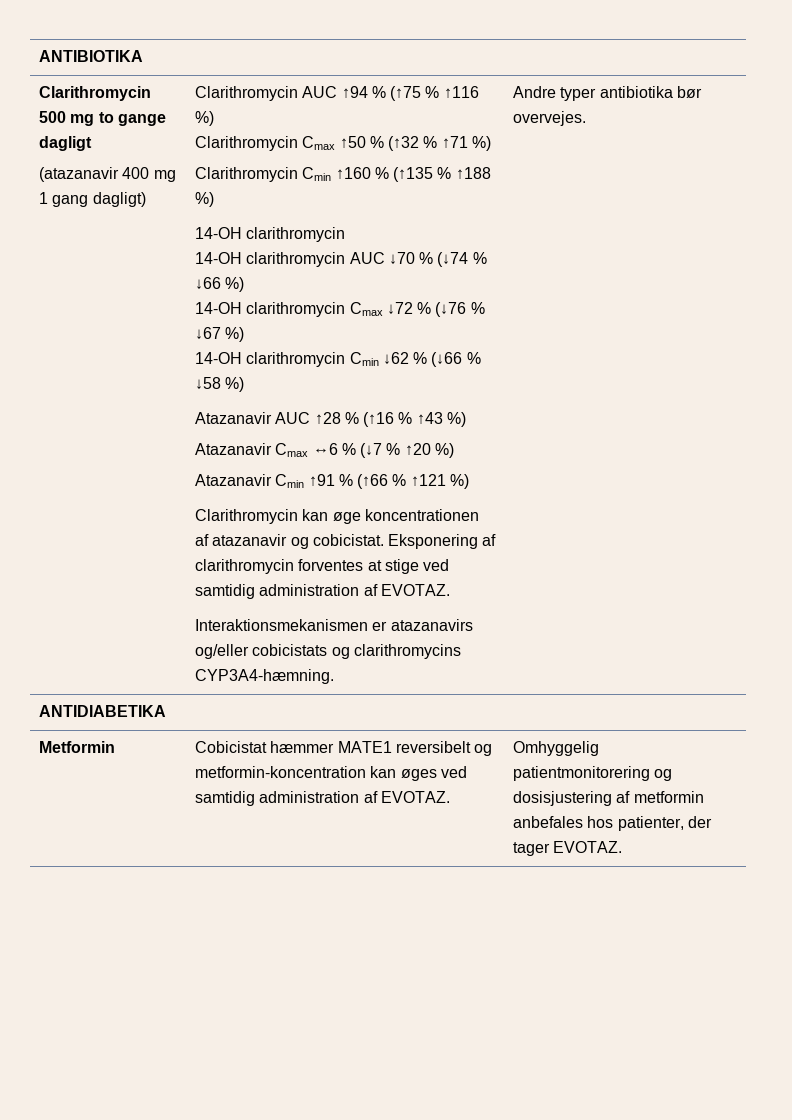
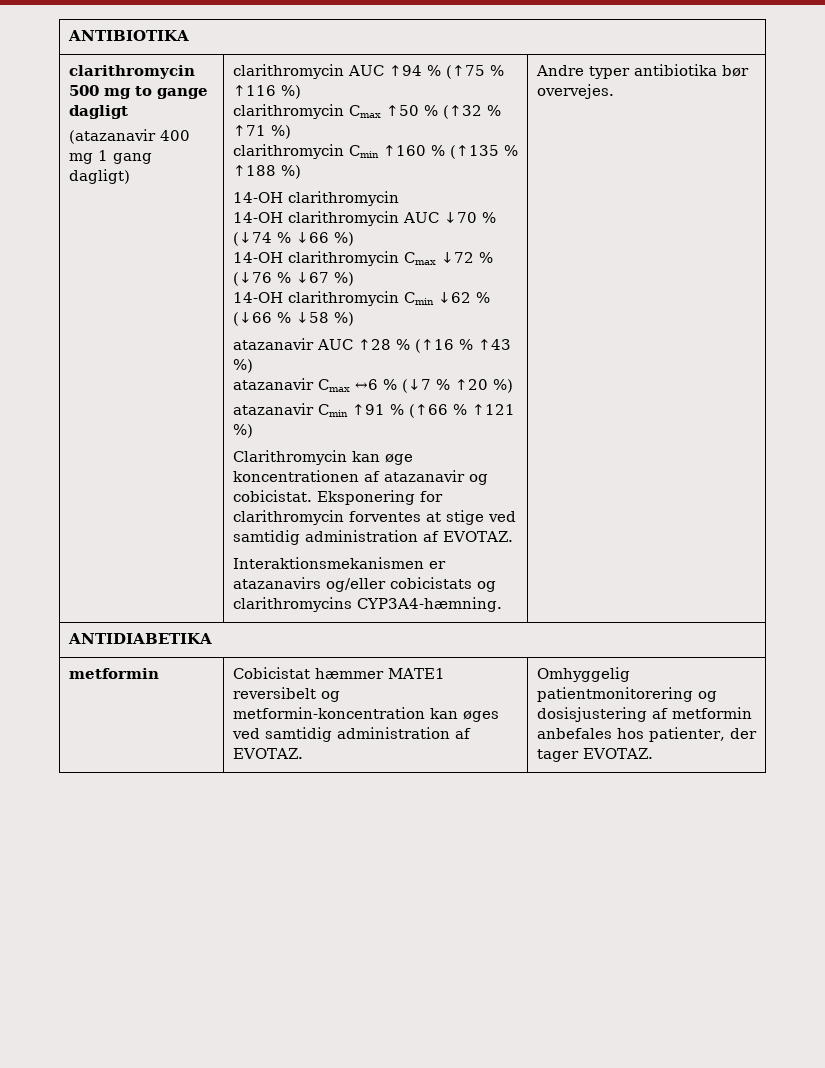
[38,86,151,101] Clarithromycin -> [68,65,195,79] clarithromycin
[194,86,298,101] Clarithromycin -> [232,64,344,79] clarithromycin
[194,136,298,151] Clarithromycin -> [232,104,344,119] clarithromycin
[194,167,298,182] Clarithromycin -> [232,144,344,159] clarithromycin
[194,412,272,424] Atazanavir -> [232,338,314,350] atazanavir
[194,443,272,455] Atazanavir -> [232,378,314,390] atazanavir
[194,474,272,486] Atazanavir -> [232,403,314,415] atazanavir
[482,534,497,546] af -> [419,491,443,502] for
[38,741,115,753] Metformin -> [68,668,159,679] metformin

